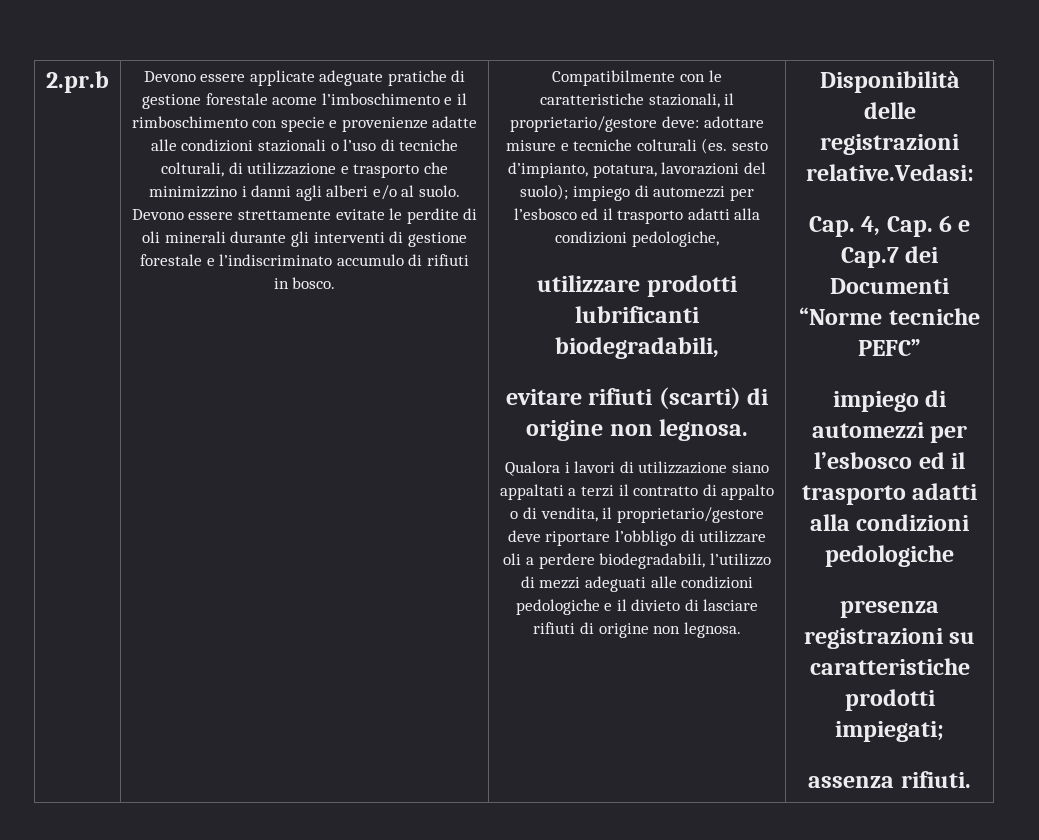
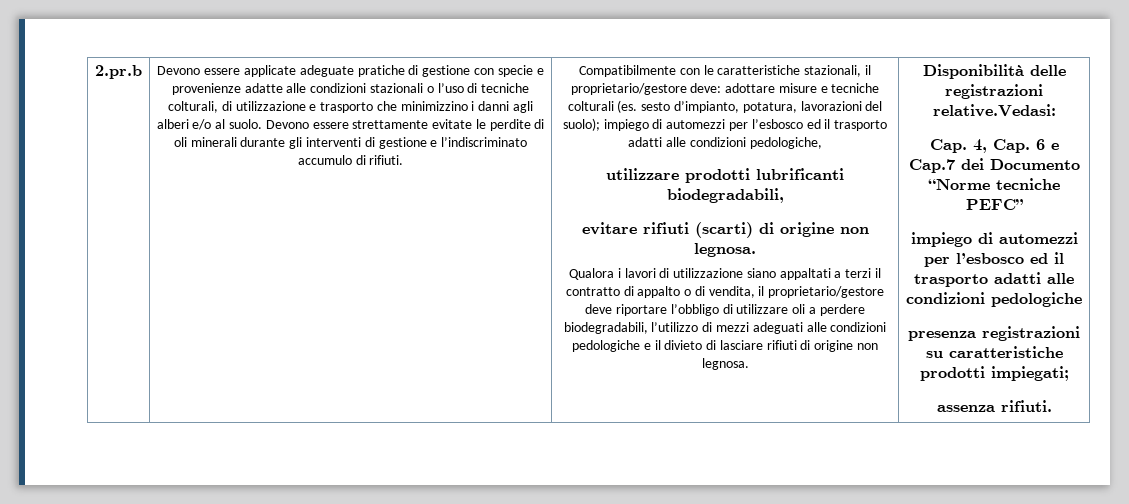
[205,93,467,105] [131,116,248,128] forestale acome l’imboschimento e il rimboschimento -> (471, 71) none
[140,254,203,266] forestale -> (427, 143) none
[426,254,469,266] [273,277,336,289] rifiuti in bosco. -> [369,155,404,165] rifiuti.
[734,208,761,220] alla -> [666,137,687,147] alle
[830,278,950,294] Documenti -> [989,159,1080,170] Documento
[809,514,850,531] alla -> [1047,273,1074,284] alle

